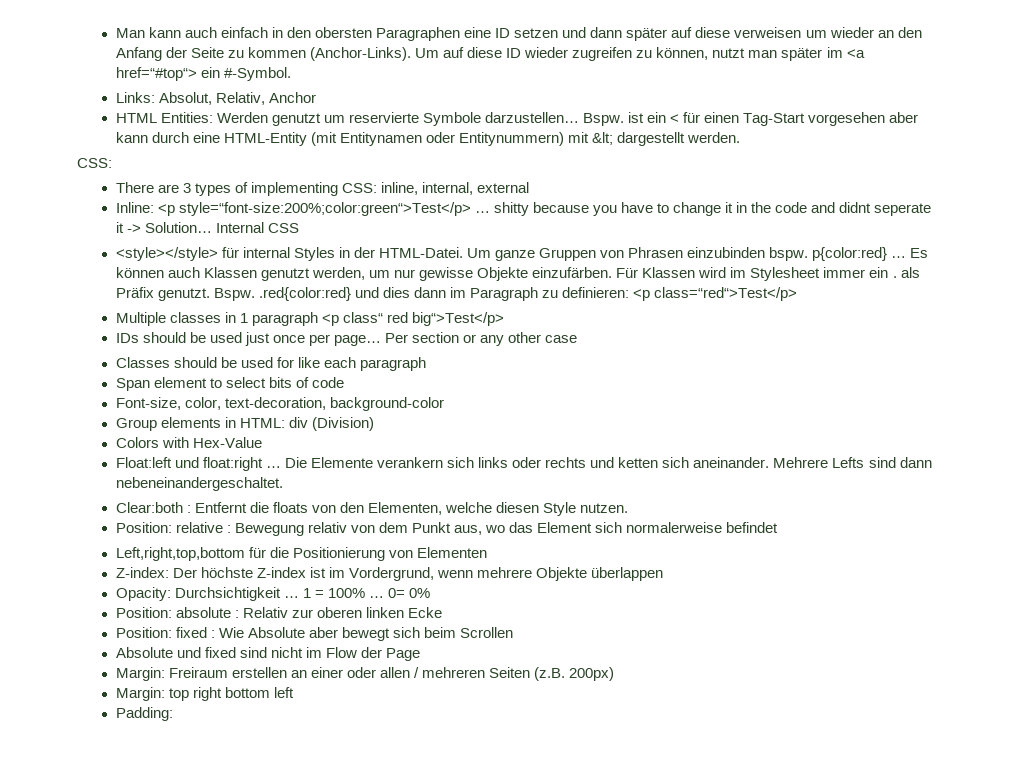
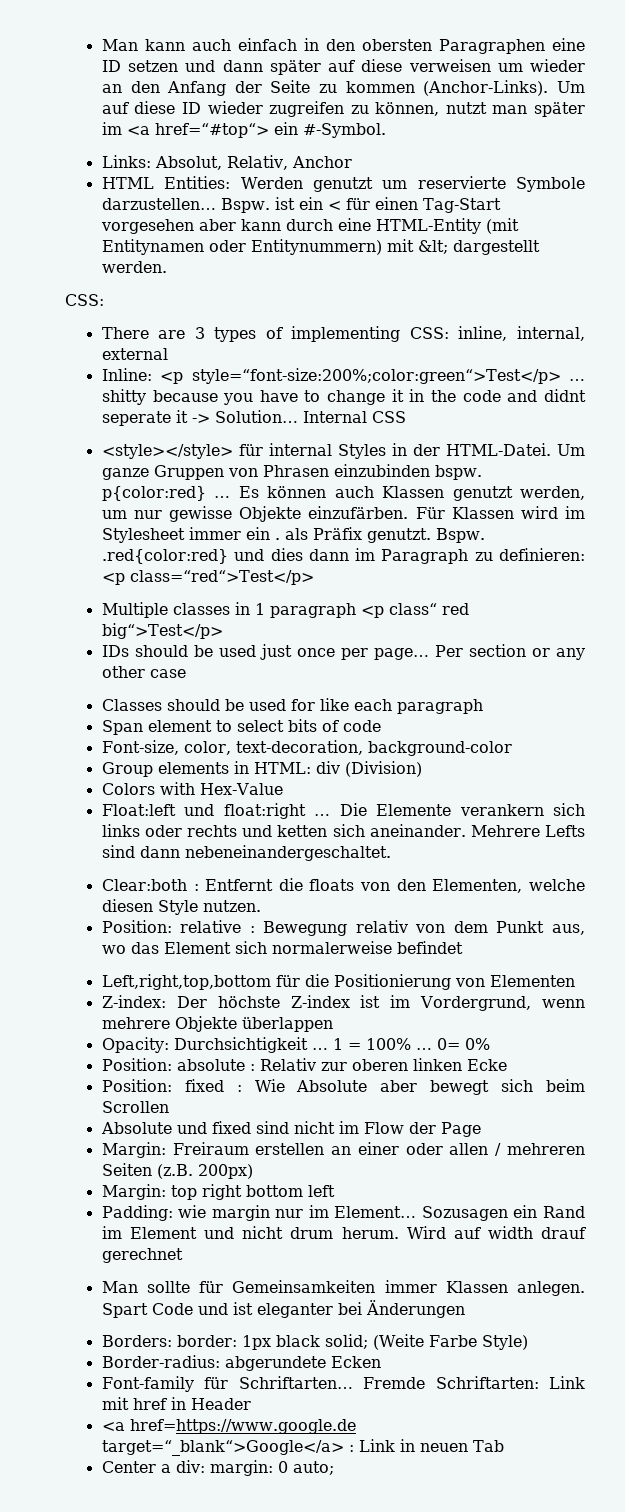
(173, 714) none -> [178,1205,585,1221] [101,1226,586,1239] [101,1248,183,1263] [101,1280,585,1296] [101,1300,465,1318] [101,1334,528,1350] [101,1355,381,1371] [101,1376,585,1392] [101,1397,251,1410] [101,1419,356,1434] [101,1439,504,1456] [101,1460,334,1476] wie margin nur im Element… Sozusagen ein Rand im Element und nicht drum herum. Wird auf width drauf gerechnet // Man sollte für Gemeinsamkeiten immer Klassen anlegen. Spart Code und ist eleganter bei Änderungen // Borders: border: 1px black solid; (Weite Farbe Style) // Border-radius: abgerundete Ecken // Font-family für Schriftarten… Fremde Schriftarten: Link mit href in Header // <a href=https://www.google.de target=“_blank“>Google</a> : Link in neuen Tab // Center a div: margin: 0 auto;

